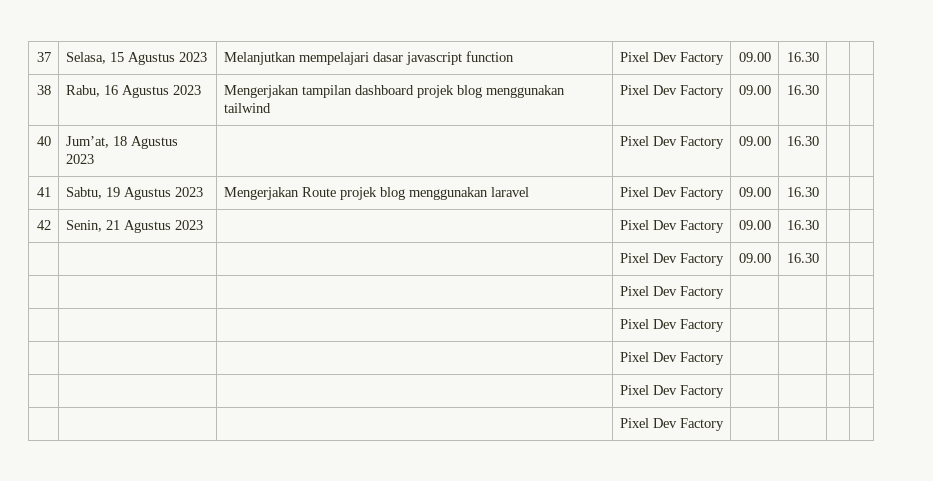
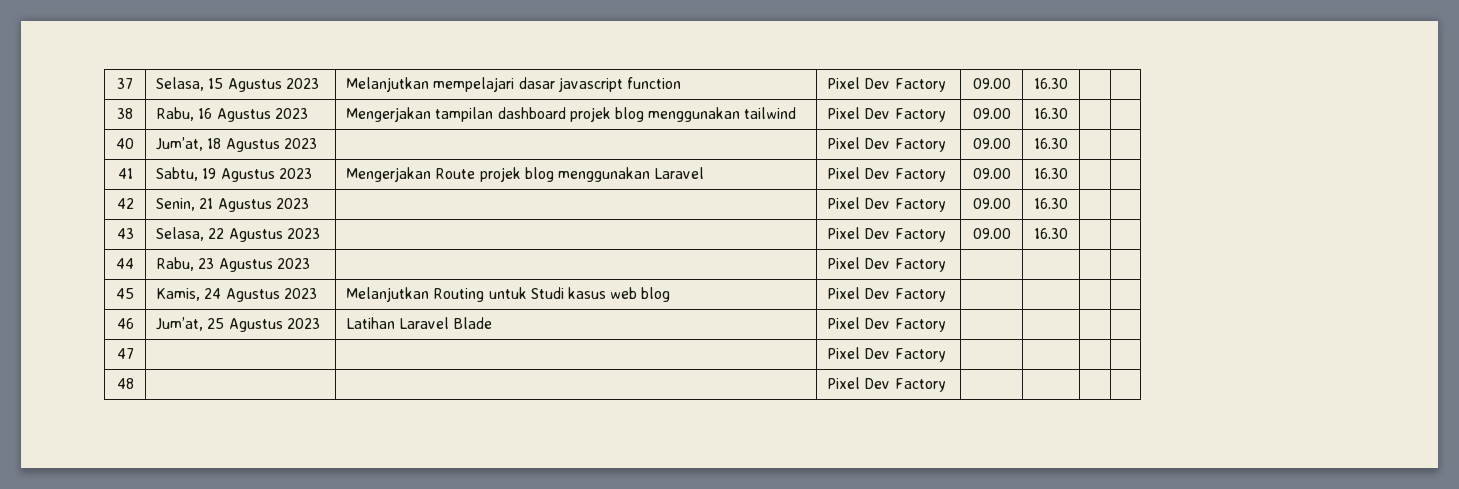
[490,187,529,197] laravel -> [654,167,705,179] Laravel
[619,253,724,266] [738,253,771,263] [786,253,819,263] [619,286,724,299] [619,319,724,332] [619,352,724,365] [619,385,724,398] [619,418,724,431] | | | Pixel Dev Factory | 09.00 | 16.30 | | // | | | Pixel Dev Factory | | | | // | | | Pixel Dev Factory | | | | // | | | Pixel Dev Factory | | | | // | | | Pixel Dev Factory | | | | // | | | Pixel Dev Factory | | | | -> [116,228,134,239] [156,227,320,242] [827,227,946,242] [972,228,1011,239] [1034,228,1068,239] [116,258,134,269] [156,257,310,272] [827,257,946,272] [116,288,134,299] [156,288,317,302] [346,287,671,302] [827,287,946,302] [116,318,134,329] [156,317,320,332] [346,317,492,329] [827,317,946,332] [116,348,134,359] [827,347,946,362] [116,378,134,389] [827,377,946,392] 43 | Selasa, 22 Agustus 2023 | | Pixel Dev Factory | 09.00 | 16.30 | | // 44 | Rabu, 23 Agustus 2023 | | Pixel Dev Factory | | | | // 45 | Kamis, 24 Agustus 2023 | Melanjutkan Routing untuk Studi kasus web blog | Pixel Dev Factory | | | | // 46 | Jum’at, 25 Agustus 2023 | Latihan Laravel Blade | Pixel Dev Factory | | | | // 47 | | | Pixel Dev Factory | | | | // 48 | | | Pixel Dev Factory | | | |

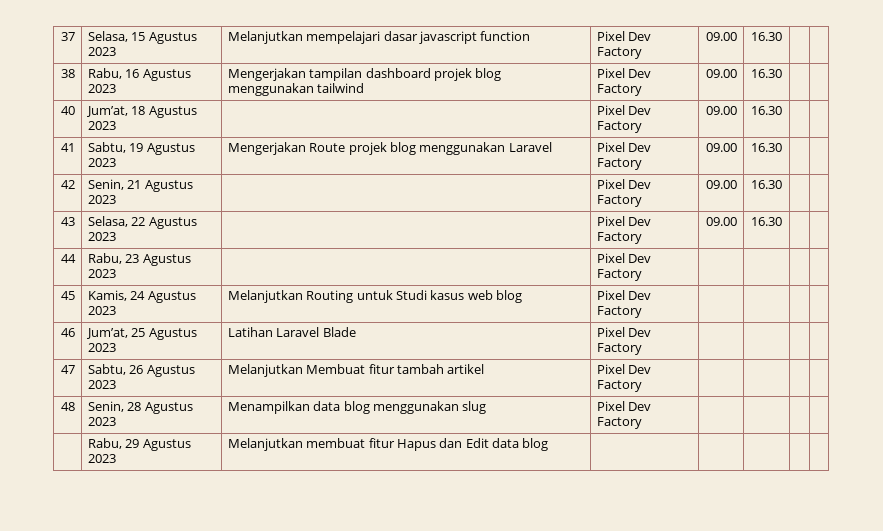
[827,347,946,362] [116,378,134,389] [827,377,946,392] | | Pixel Dev Factory | | | | // 48 | | | Pixel Dev Factory -> [87,364,195,377] [87,380,116,389] [227,364,485,377] [596,364,652,374] [596,380,642,392] [60,402,75,411] [87,401,193,414] [87,417,116,426] [227,401,487,414] [596,401,652,411] [596,417,642,429] [87,438,191,451] [87,454,116,463] [227,438,549,451] Sabtu, 26 Agustus 2023 | Melanjutkan Membuat fitur tambah artikel | Pixel Dev Factory | | | | // 48 | Senin, 28 Agustus 2023 | Menampilkan data blog menggunakan slug | Pixel Dev Factory | | | | // | Rabu, 29 Agustus 2023 | Melanjutkan membuat fitur Hapus dan Edit data blog |

